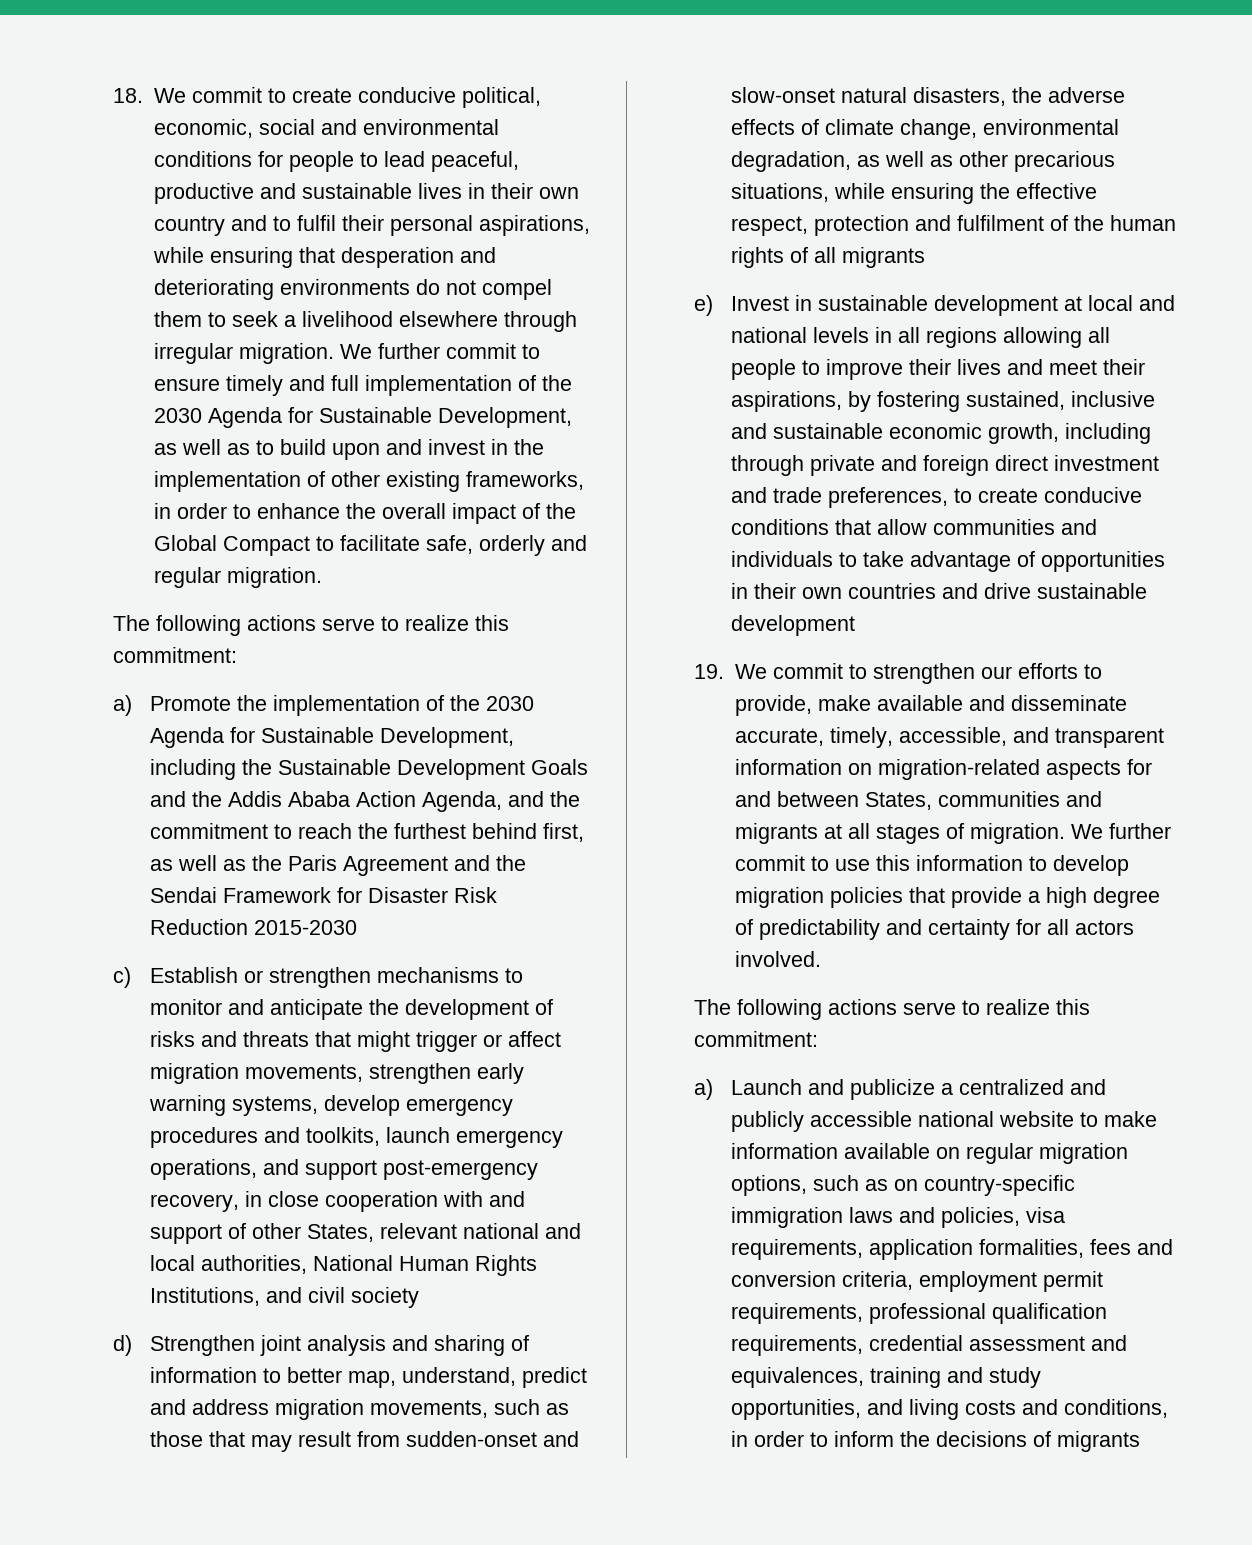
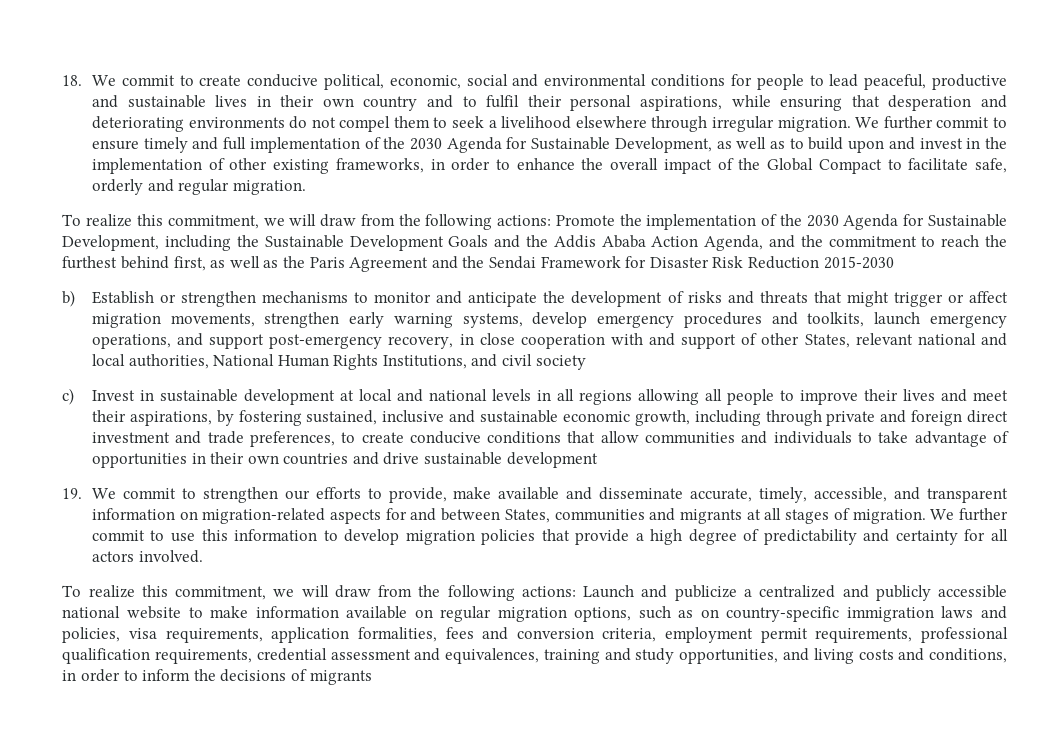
[112,615,509,636] [112,647,237,663] [112,695,132,716] The following actions serve to realize this commitment: // a) -> [62,214,552,230] To realize this commitment, we will draw from the following actions:
[112,967,131,988] c) -> [62,290,76,307] b)
[112,1335,529,1356] [149,1367,587,1388] [149,1399,569,1420] [149,1431,579,1452] [730,87,1125,106] [730,119,1119,140] [730,151,1115,172] [730,183,1097,204] [730,215,1176,236] [730,247,925,268] [693,295,713,316] d) Strengthen joint analysis and sharing of information to better map, understand, predict and address migration movements, such as those that may result from sudden-onset and slow-onset natural disasters, the adverse effects of climate change, environmental degradation, as well as other precarious situations, while ensuring the effective respect, protection and fulfilment of the human rights of all migrants // e) -> [62,388,75,405] c)
[693,999,1090,1020] [693,1031,818,1047] [693,1079,713,1100] The following actions serve to realize this commitment: // a) -> [62,585,576,601] To realize this commitment, we will draw from the following actions:

